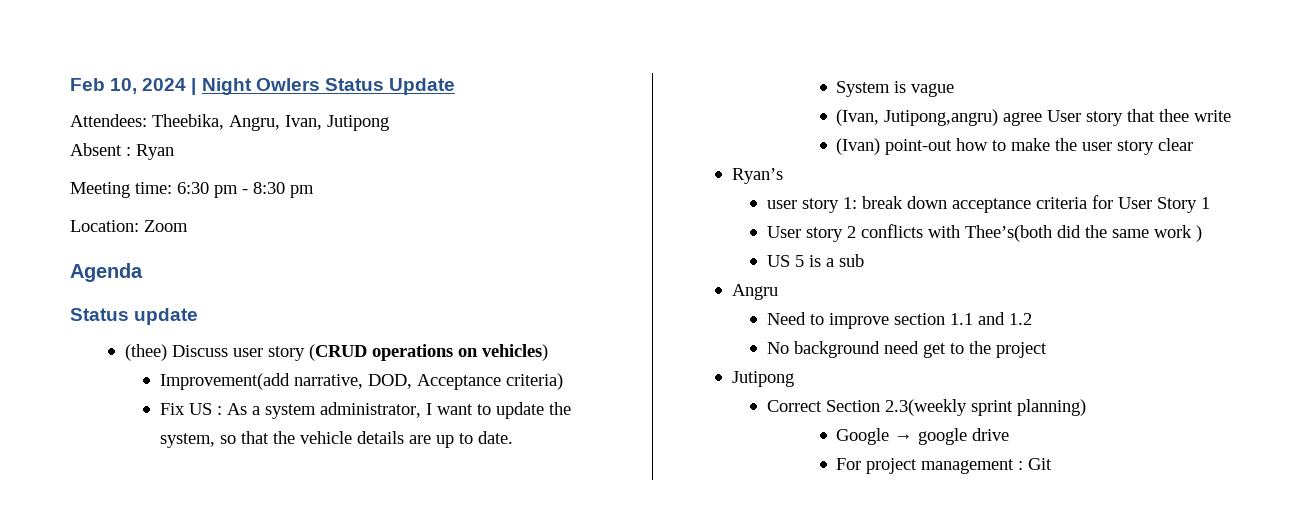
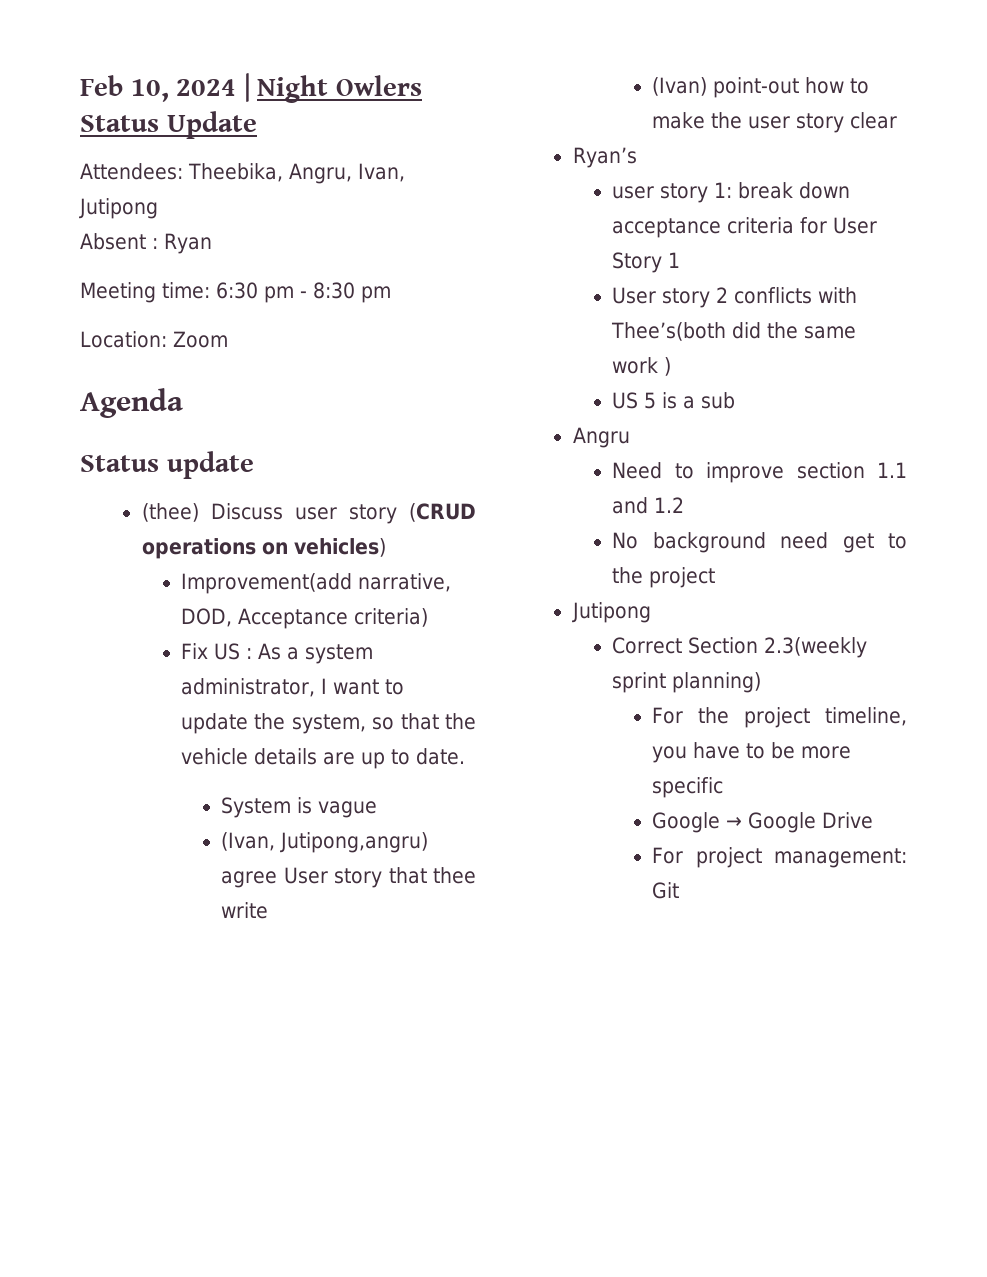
(1086, 407) none -> [652,707,907,728] [652,742,852,763] [652,777,724,798] // For the project timeline, you have to be more specific
[918,428,1010,445] google drive -> [748,812,874,833] Google Drive
[921,459,1024,474] management : -> [774,848,907,868] management:

